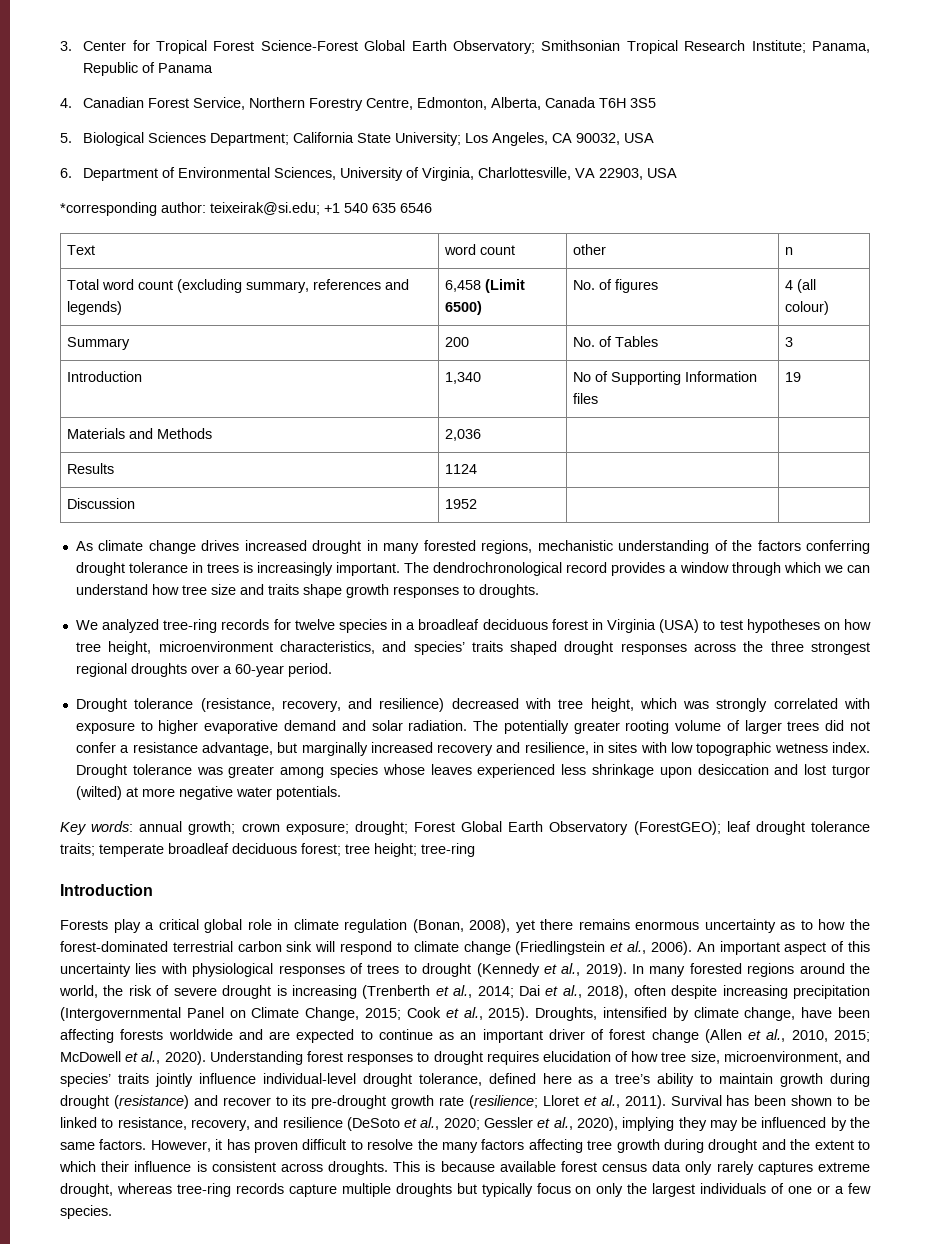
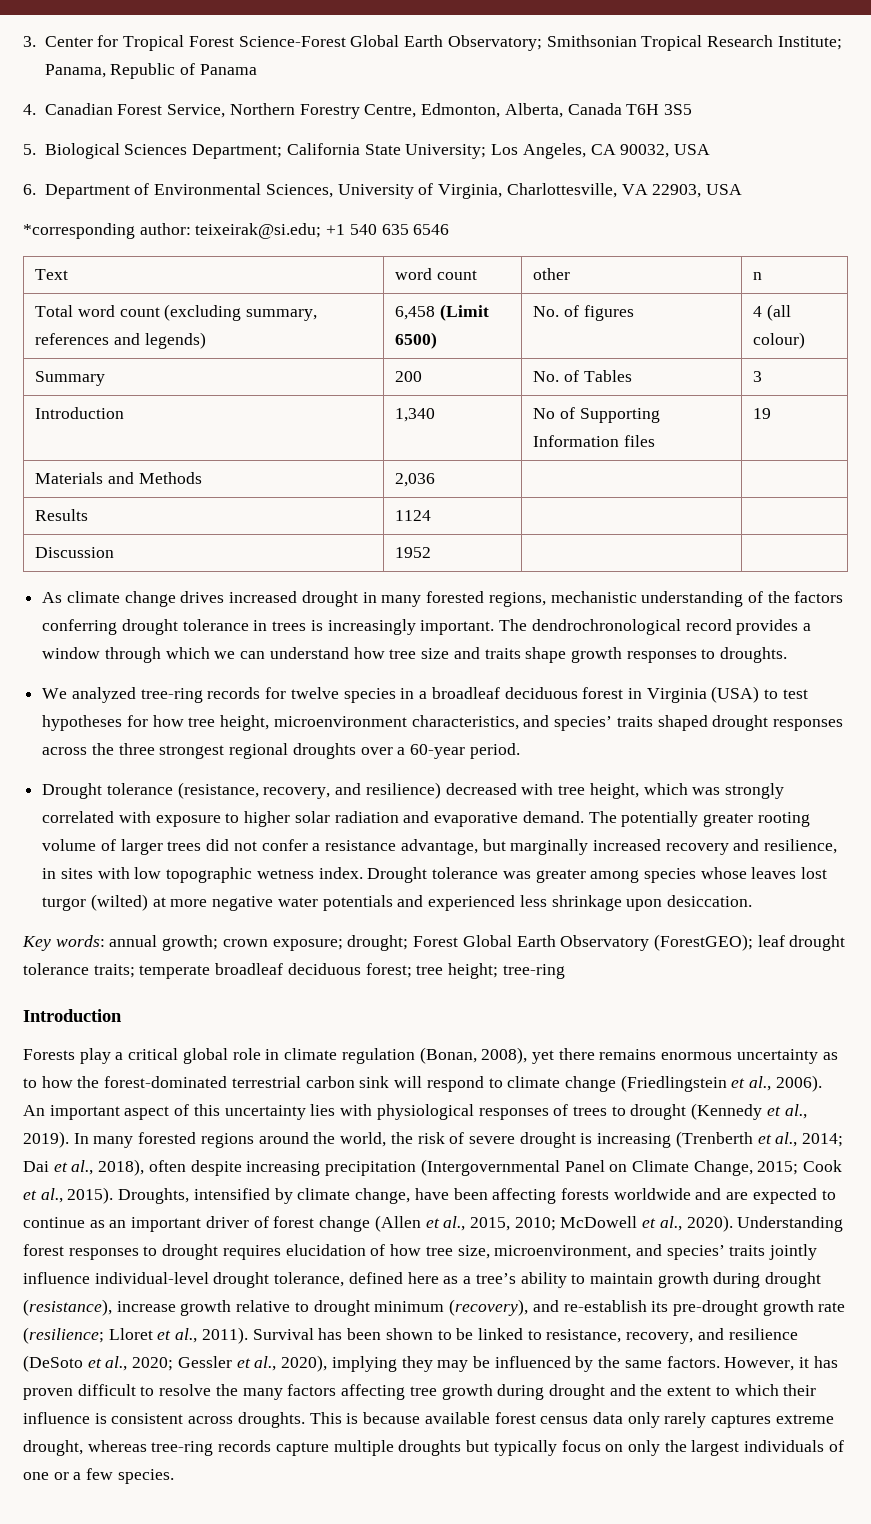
[823,622,840,630] on -> [126,715,148,727] for
[204,720,468,734] evaporative demand and solar radiation. -> [294,811,584,827] solar radiation and evaporative demand.
[477,764,799,778] experienced less shrinkage upon desiccation and -> (797, 873) none
[275,786,341,800] potentials. -> [322,895,752,911] potentials and experienced less shrinkage upon desiccation.
[791,1030,871,1042] 2010, 2015; -> [469,1217,556,1231] 2015, 2010;
[113,1095,288,1109] (resistance) and recover to -> [23,1299,647,1316] (resistance), increase growth relative to drought minimum (recovery), and re-establish

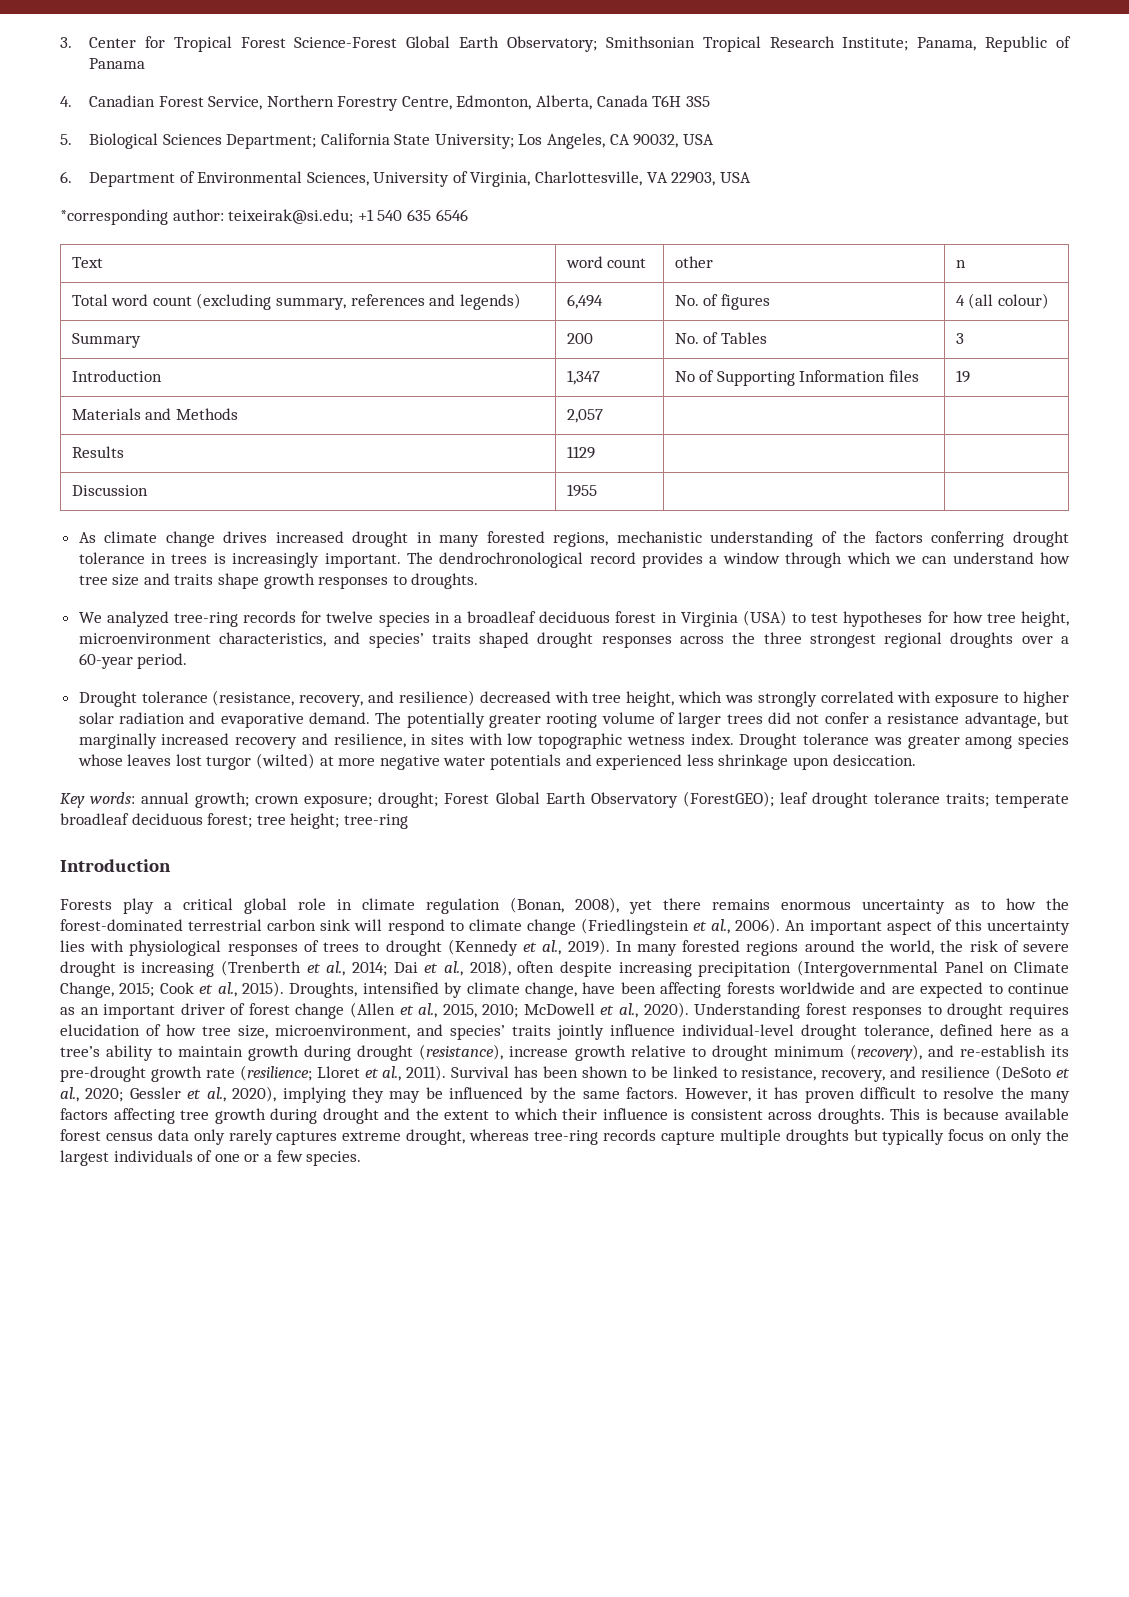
[395,304,489,321] [395,332,438,349] 6,458 (Limit 6500) -> [566,294,603,309] 6,494
[395,408,436,422] 1,340 -> [566,370,600,385] 1,347
[395,473,436,487] 2,036 -> [566,409,603,423] 2,057
[395,510,432,521] 1124 -> [566,446,595,459] 1129
[395,547,432,558] 1952 -> [566,484,597,497] 1955

